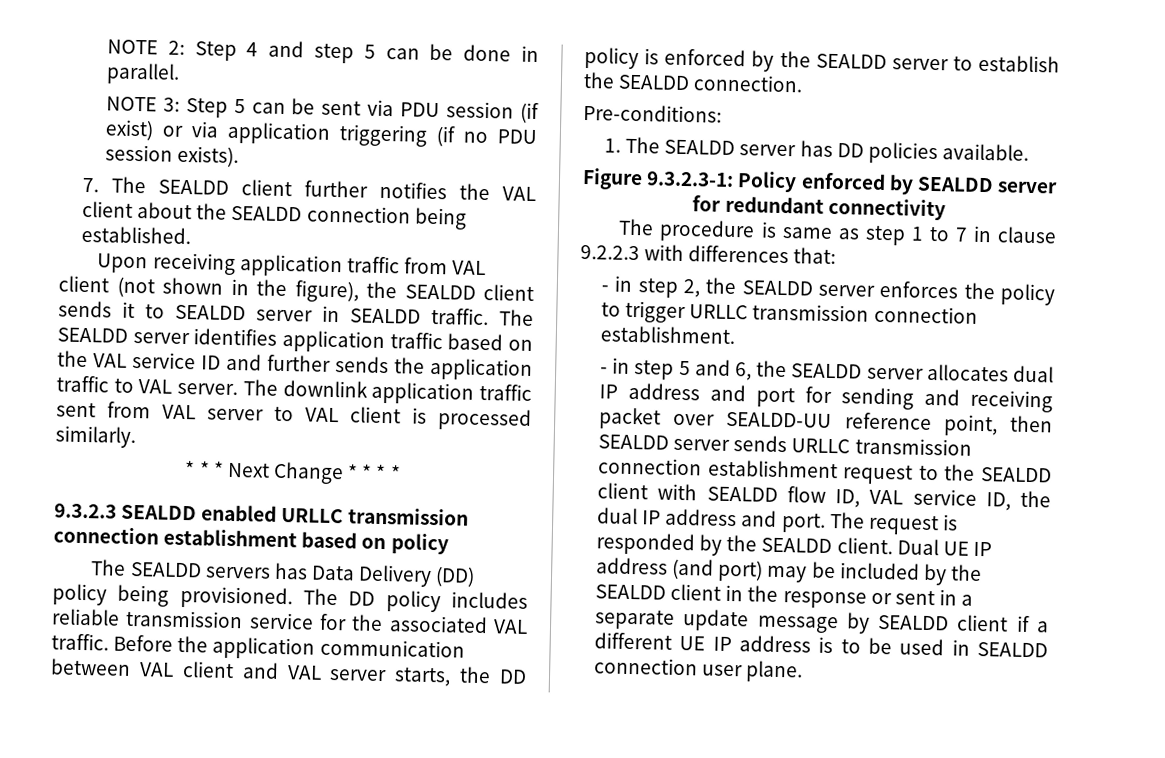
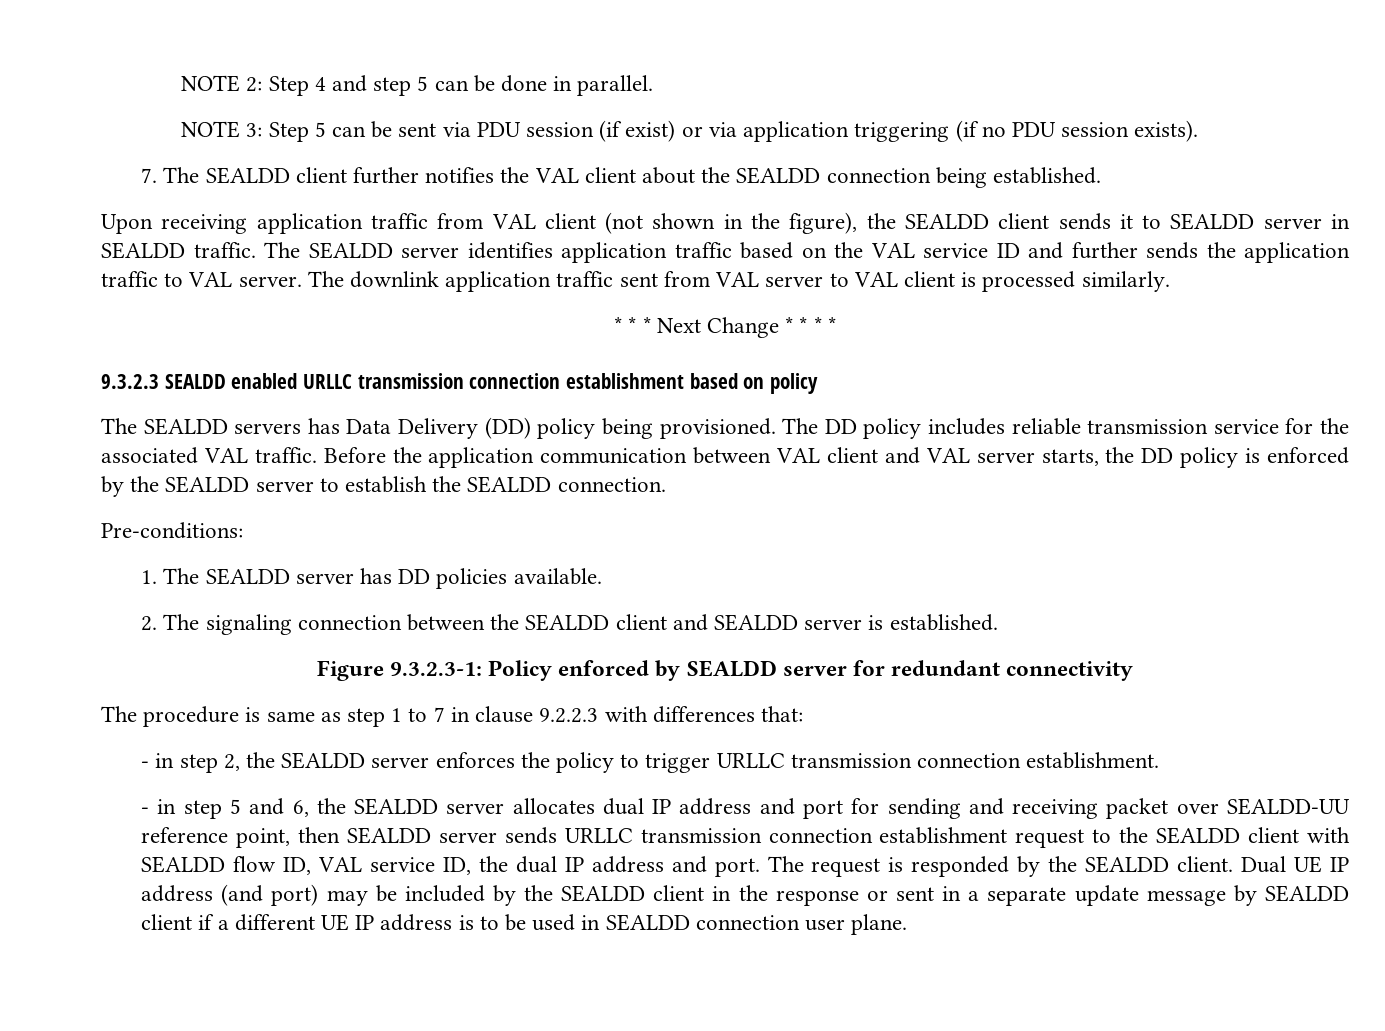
(1029, 152) none -> [141,614,998,635] // 2. The signaling connection between the SEALDD client and SEALDD server is established.

